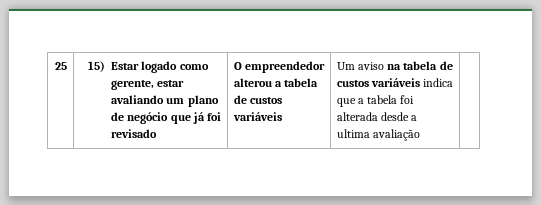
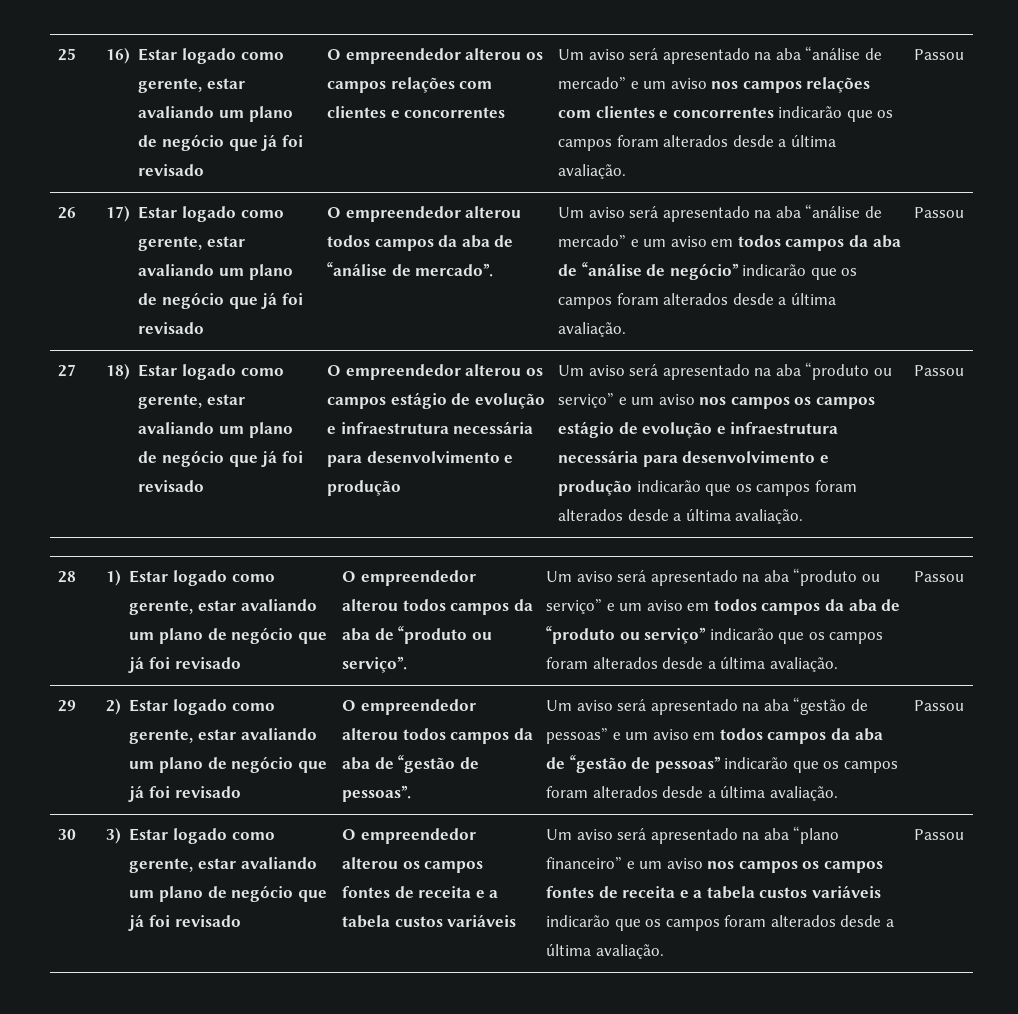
[88,61,106,72] 15) -> [105,47,130,64] 16)
[274,78,319,87] [233,95,247,104] a tabela de -> [525,52,543,60] [326,77,493,93] [326,106,506,118] [557,46,883,64] [557,77,871,93] [557,106,894,122] [557,134,836,151] [557,164,626,179] [913,49,964,60] [57,207,76,219] [105,205,284,222] [138,236,246,251] [138,264,293,280] [138,292,303,309] [138,322,205,334] [326,206,522,222] [326,235,514,251] [326,262,494,277] [557,204,883,222] [557,235,901,251] [557,262,858,280] [557,292,836,309] [557,322,626,337] [913,207,964,218] [57,364,76,377] [105,363,284,380] [138,394,246,409] [138,422,293,438] [138,450,303,467] [138,480,205,492] [326,364,543,380] [326,392,545,409] [326,421,534,434] [326,451,514,467] [326,480,401,496] [557,362,893,380] [557,393,876,409] [557,421,839,438] [557,450,829,467] [557,480,857,496] [557,508,804,524] [913,365,964,376] [57,571,76,583] [105,569,275,586] [129,599,317,615] [129,627,327,644] [128,656,241,673] [341,570,476,586] [341,599,533,615] [341,626,492,644] [341,656,407,673] [545,568,881,586] [545,599,901,615] [545,626,884,644] [545,656,838,672] [913,571,964,582] [57,700,76,712] [105,698,275,715] [129,728,317,744] [129,756,327,773] [128,785,241,802] [341,699,476,715] [341,728,533,744] [341,755,479,773] [341,785,411,802] [545,697,869,715] [545,728,883,744] [545,755,899,773] [545,785,838,801] [913,700,964,711] [57,829,76,840] [105,827,275,844] [129,857,317,873] [129,885,327,902] [128,914,241,931] [341,828,476,844] [341,857,484,873] [341,886,499,898] [341,915,390,928] os campos relações com clientes e concorrentes | Um aviso será apresentado na aba “análise de mercado” e um aviso nos campos relações com clientes e concorrentes indicarão que os campos foram alterados desde a última avaliação. | Passou // 26 | 17) Estar logado como gerente, estar avaliando um plano de negócio que já foi revisado | O empreendedor alterou todos campos da aba de “análise de mercado”. | Um aviso será apresentado na aba “análise de mercado” e um aviso em todos campos da aba de “análise de negócio” indicarão que os campos foram alterados desde a última avaliação. | Passou // 27 | 18) Estar logado como gerente, estar avaliando um plano de negócio que já foi revisado | O empreendedor alterou os campos estágio de evolução e infraestrutura necessária para desenvolvimento e produção | Um aviso será apresentado na aba “produto ou serviço” e um aviso nos campos os campos estágio de evolução e infraestrutura necessária para desenvolvimento e produção indicarão que os campos foram alterados desde a última avaliação. | Passou // 28 | 1) Estar logado como gerente, estar avaliando um plano de negócio que já foi revisado | O empreendedor alterou todos campos da aba de “produto ou serviço”. | Um aviso será apresentado na aba “produto ou serviço” e um aviso em todos campos da aba de “produto ou serviço” indicarão que os campos foram alterados desde a última avaliação. | Passou // 29 | 2) Estar logado como gerente, estar avaliando um plano de negócio que já foi revisado | O empreendedor alterou todos campos da aba de “gestão de pessoas”. | Um aviso será apresentado na aba “gestão de pessoas” e um aviso em todos campos da aba de “gestão de pessoas” indicarão que os campos foram alterados desde a última avaliação. | Passou // 30 | 3) Estar logado como gerente, estar avaliando um plano de negócio que já foi revisado | O empreendedor alterou os campos fontes de receita e a tabela
[387,61,453,70] [336,78,454,87] [336,95,415,107] [336,112,418,121] [336,129,420,141] na tabela de custos variáveis indica que a tabela foi alterada desde a ultima avaliação | -> [617,826,840,844] [545,857,884,873] [545,885,882,899] [545,915,895,931] [545,943,664,959] [913,829,964,840] será apresentado na aba “plano financeiro” e um aviso nos campos os campos fontes de receita e a tabela custos variáveis indicarão que os campos foram alterados desde a última avaliação. | Passou

